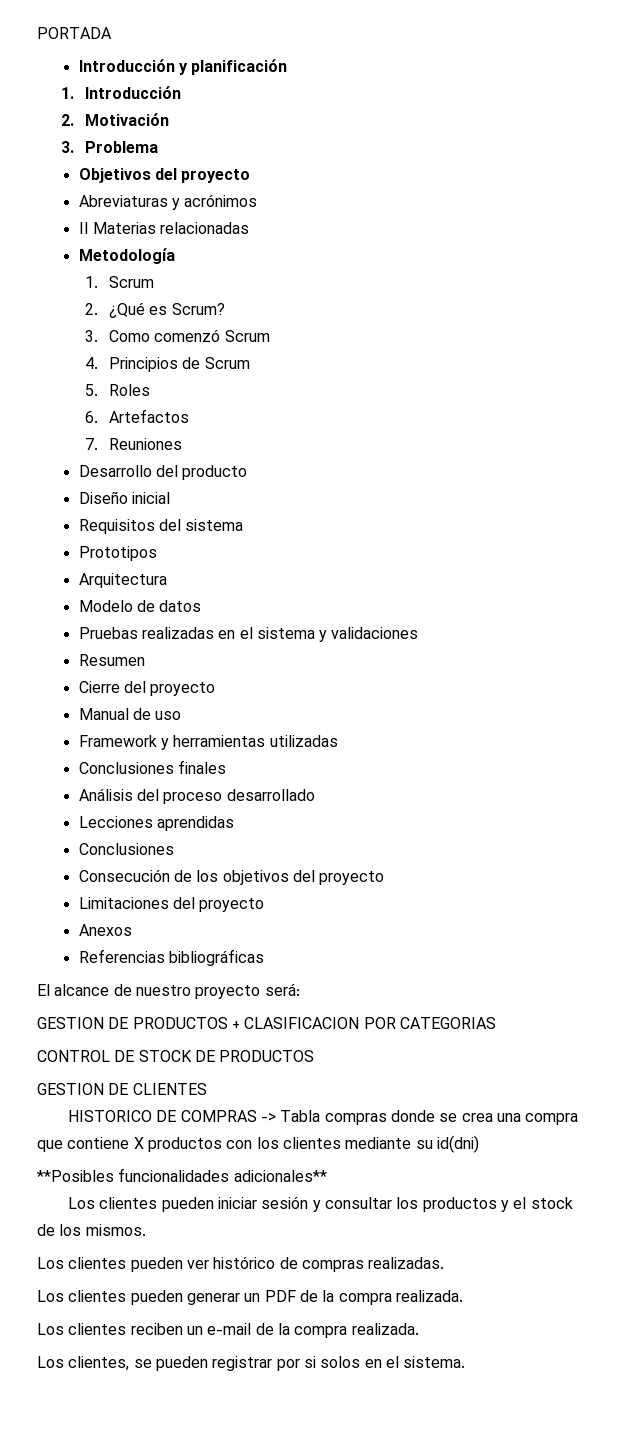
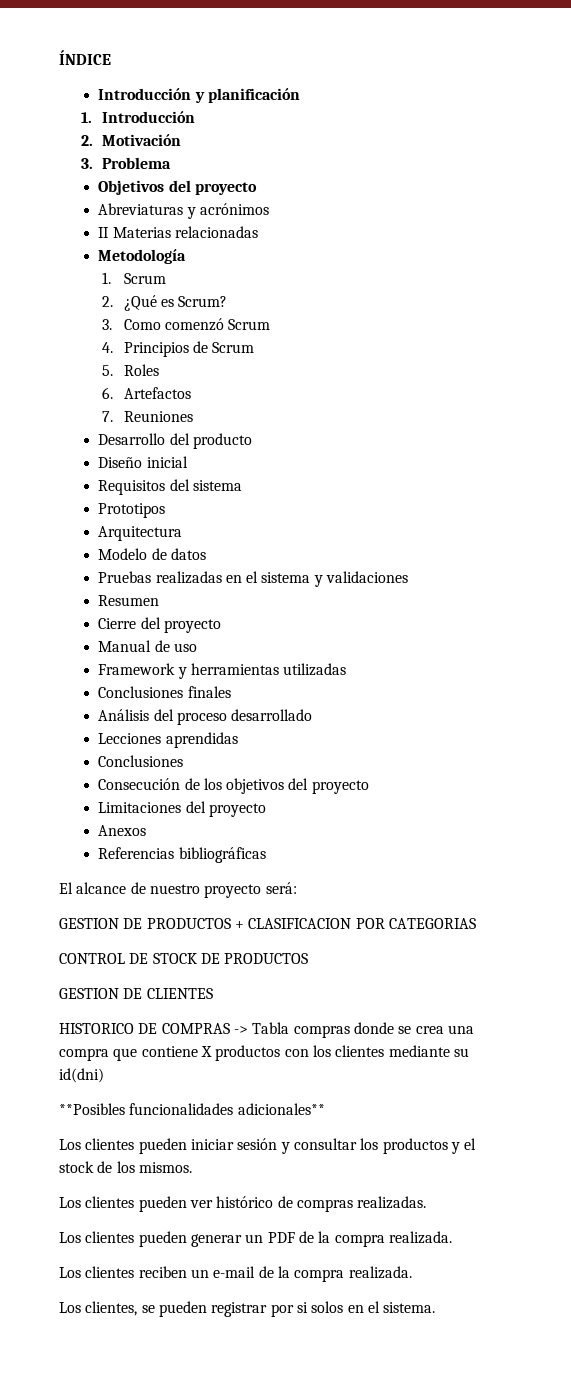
[37,27,112,39] PORTADA -> [59,50,111,65] ÍNDICE

